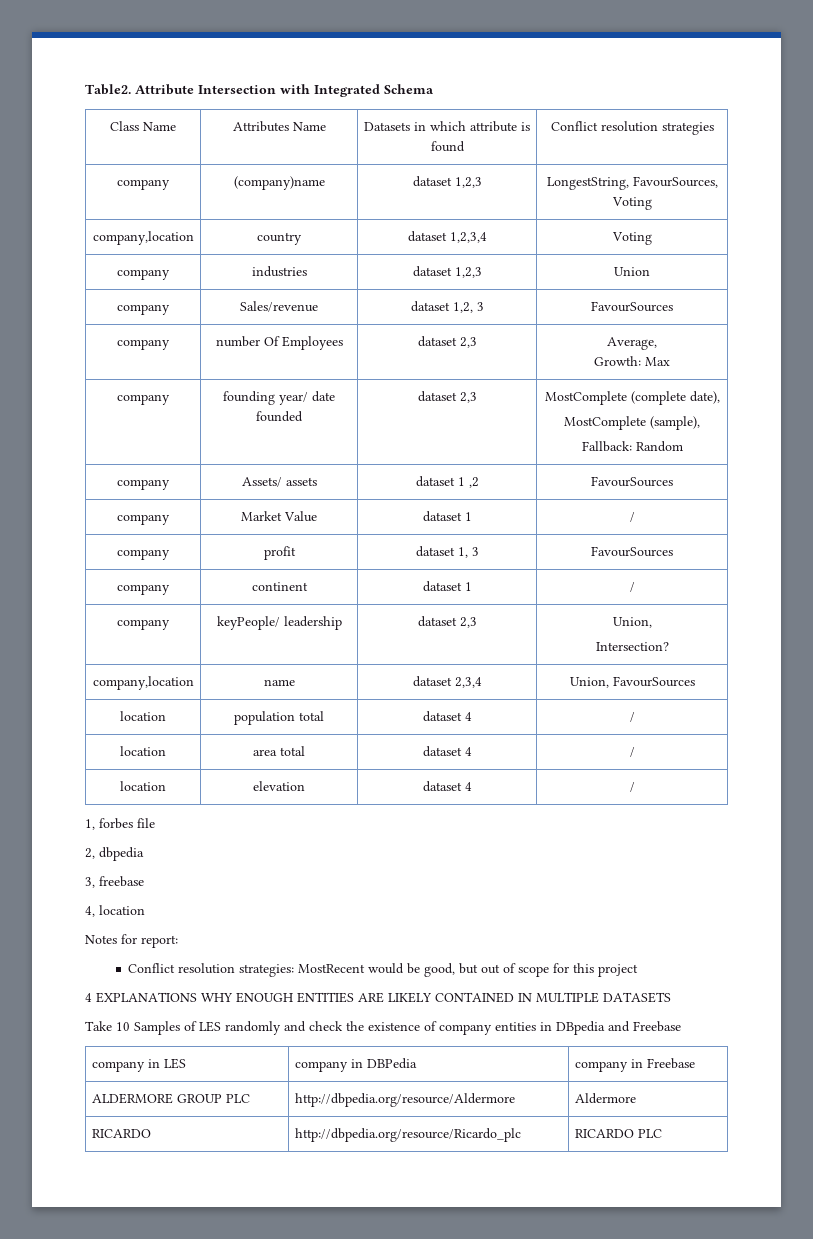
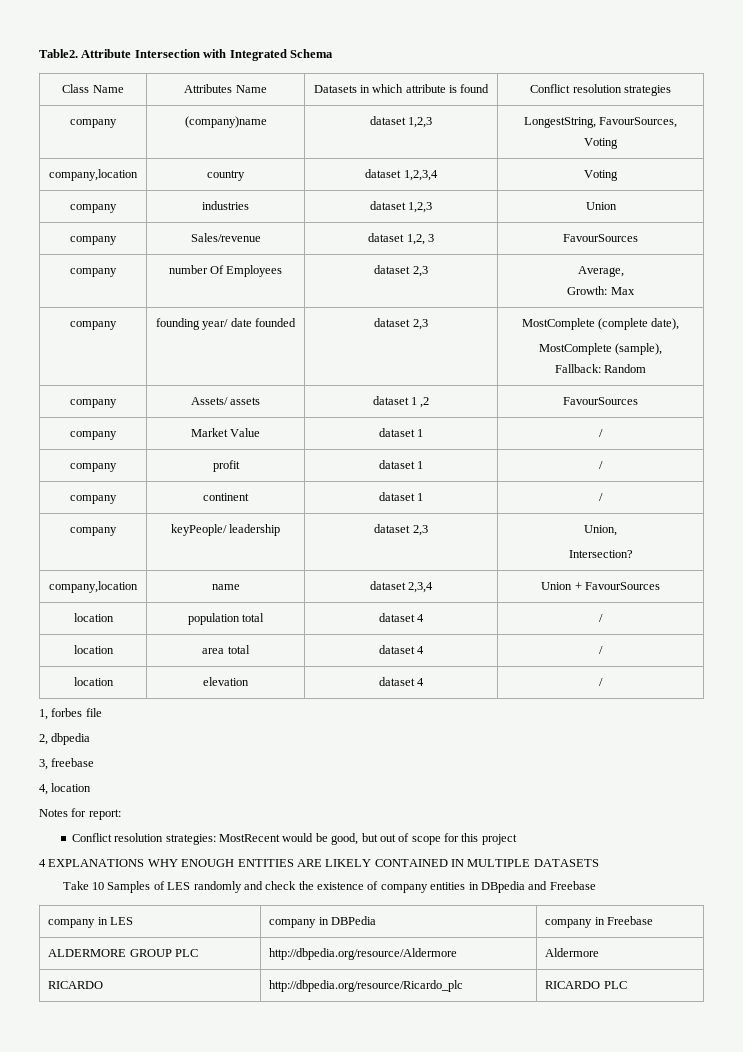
[457,547,479,558] [591,546,673,557] 1, 3 | FavourSources -> [417,461,424,469] [599,461,603,469] 1 | /
[569,677,609,688] Union, -> [541,582,582,590] Union +

